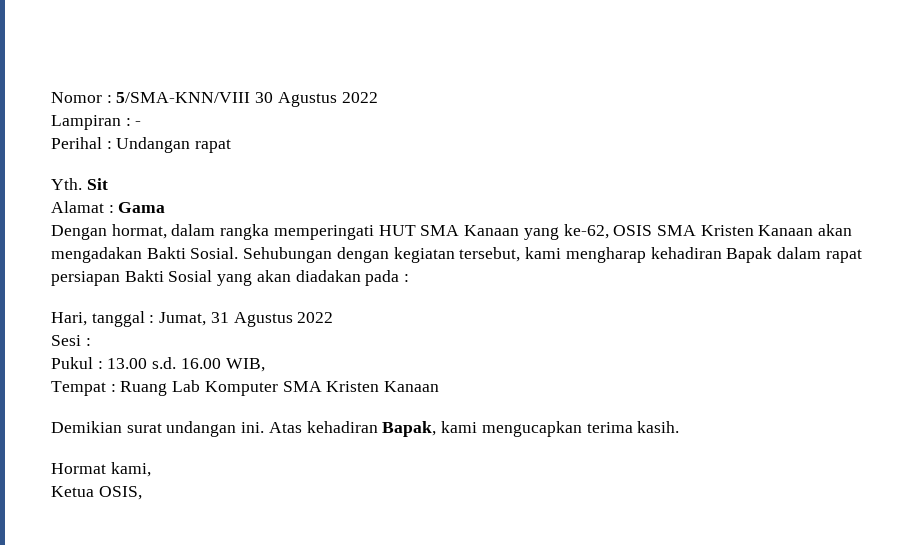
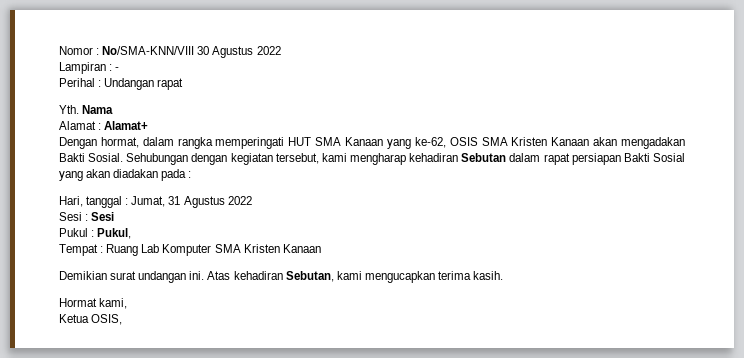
[116,92,251,103] 5/SMA-KNN/VIII -> [102,46,195,55] No/SMA-KNN/VIII
[86,178,108,190] Sit -> [82,105,114,114] Nama
[118,202,166,213] Gama -> [104,121,149,130] Alamat+
[726,247,773,263] Bapak -> [461,153,507,162] Sebutan
(91, 342) none -> [91,212,115,221] Sesi
[107,357,265,372] 13.00 s.d. 16.00 WIB, -> [97,228,132,239] Pukul,
[382,421,437,437] Bapak, -> [285,271,334,282] Sebutan,

